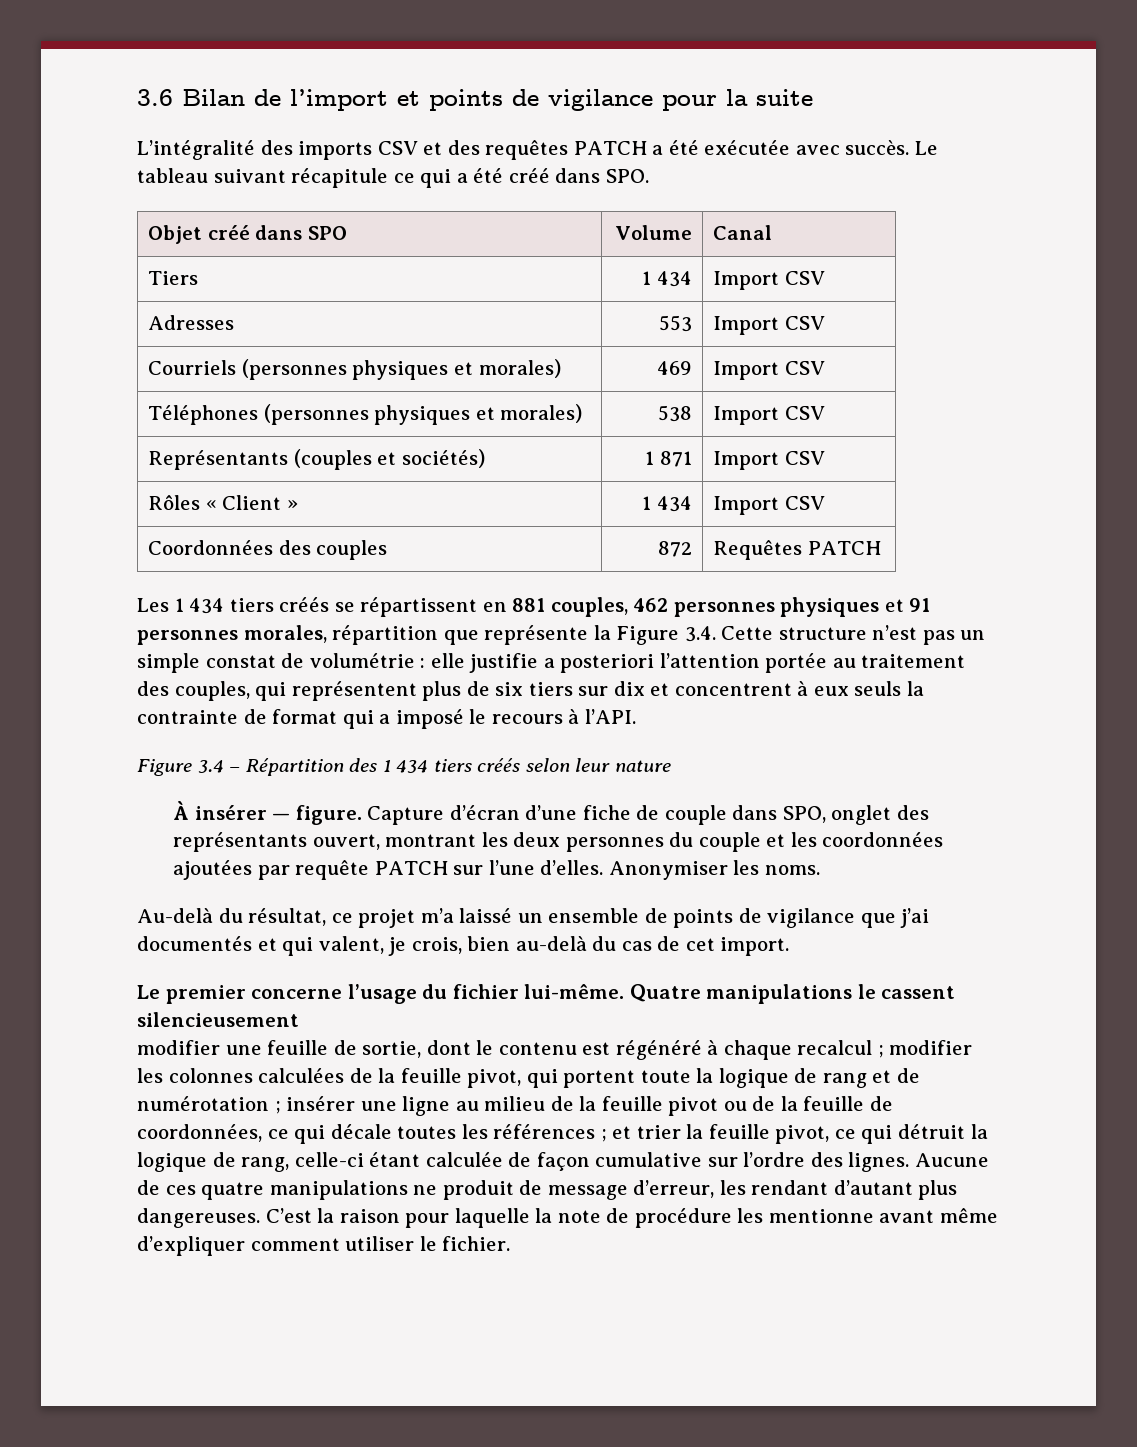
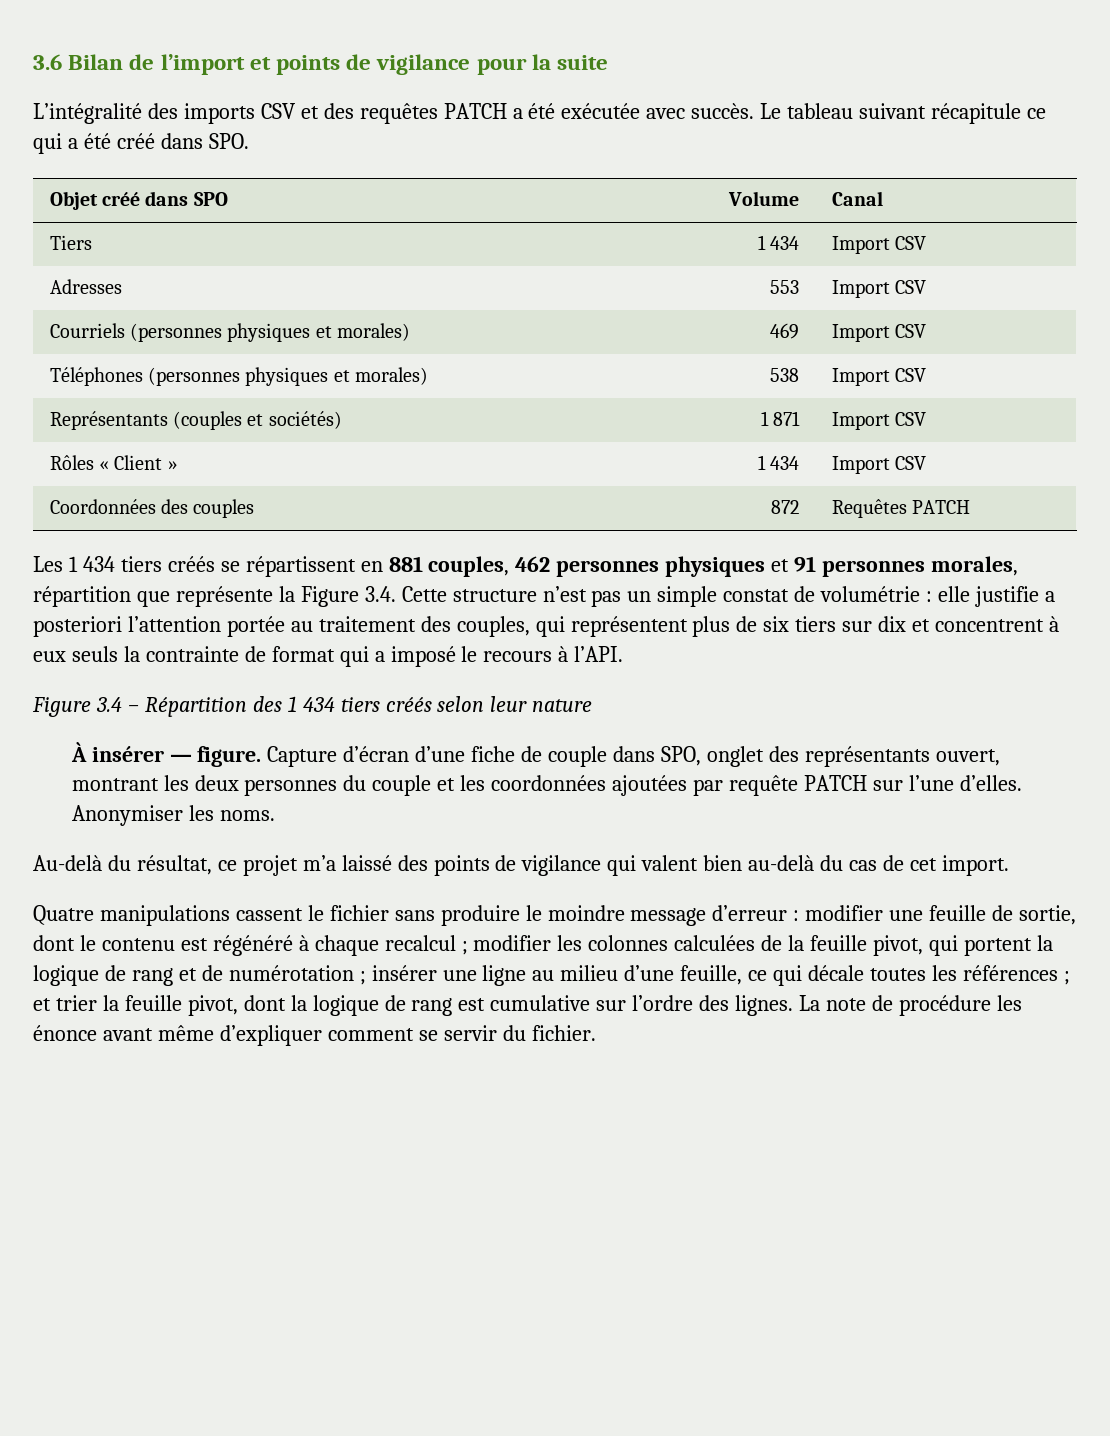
[517,908,930,928] [137,936,462,956] un ensemble de points de vigilance que j’ai documentés et qui valent, je crois, -> [397,855,699,876] des points de vigilance qui valent
[137,984,956,1004] [137,1012,299,1027] Le premier concerne l’usage du fichier lui-même. Quatre manipulations le cassent silencieusement // -> [33,905,800,926] Quatre manipulations cassent le fichier sans produire le moindre message d’erreur :
[640,1070,691,1083] toute -> (1032, 947) none
[550,1096,894,1116] [137,1124,262,1142] de la feuille pivot ou de la feuille de coordonnées, -> [624,965,743,985] d’une feuille,
[834,1124,988,1144] [137,1152,590,1172] ce qui détruit la logique de rang, celle-ci étant calculée de façon -> [243,995,486,1016] dont la logique de rang est
[914,1153,989,1167] [137,1180,958,1200] [137,1208,553,1228] Aucune de ces quatre manipulations ne produit de message d’erreur, les rendant d’autant plus dangereuses. C’est la raison pour laquelle la -> [799,995,821,1011] La
[768,1209,874,1223] mentionne -> [33,1025,97,1041] énonce
[345,1236,437,1251] utiliser le -> [418,1025,526,1041] se servir du

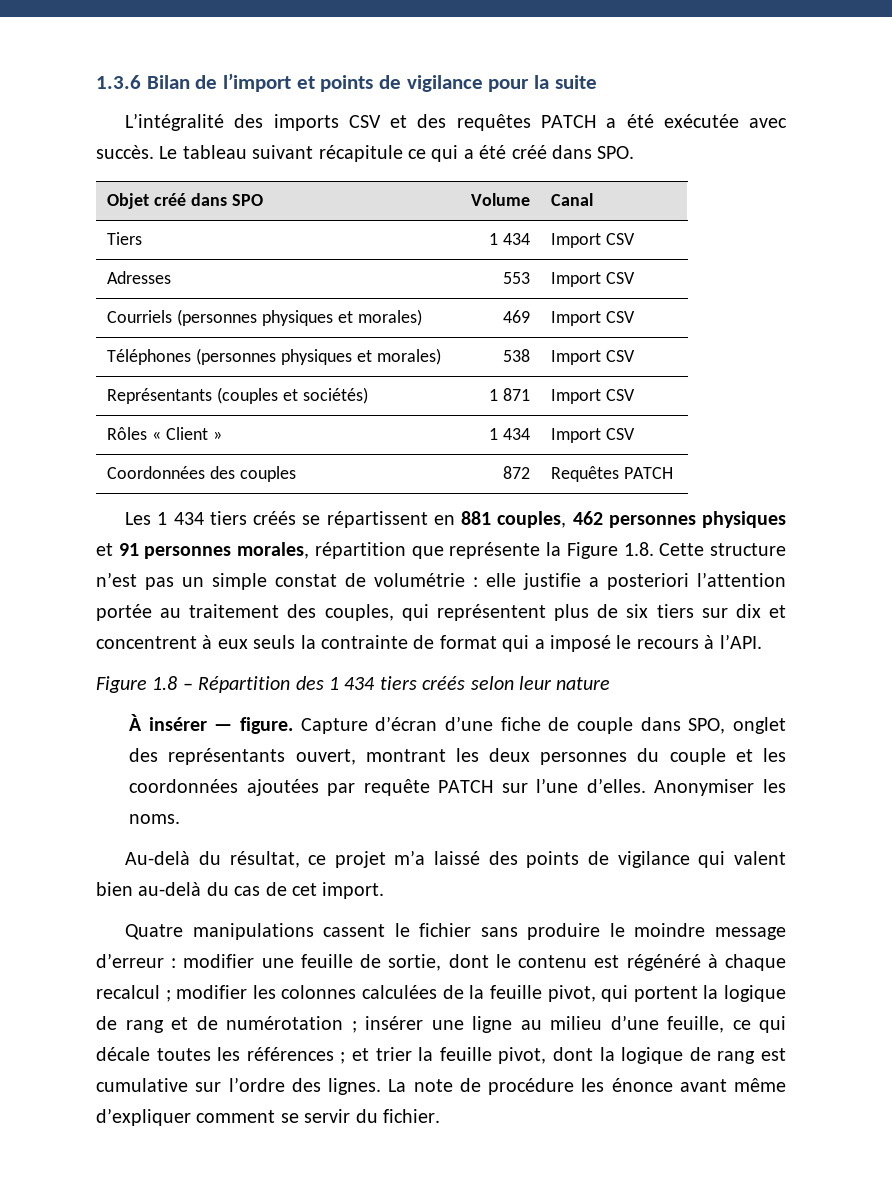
[33,54,62,70] 3.6 -> [96,75,141,89] 1.3.6
[364,586,396,602] 3.4. -> [623,542,654,556] 1.8.
[95,697,122,712] 3.4 -> [152,676,178,690] 1.8

